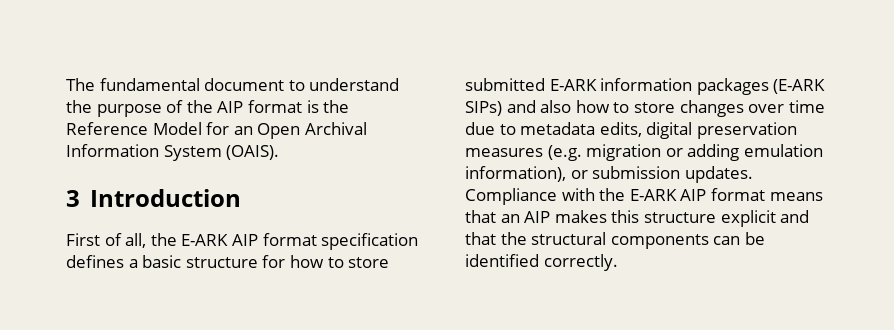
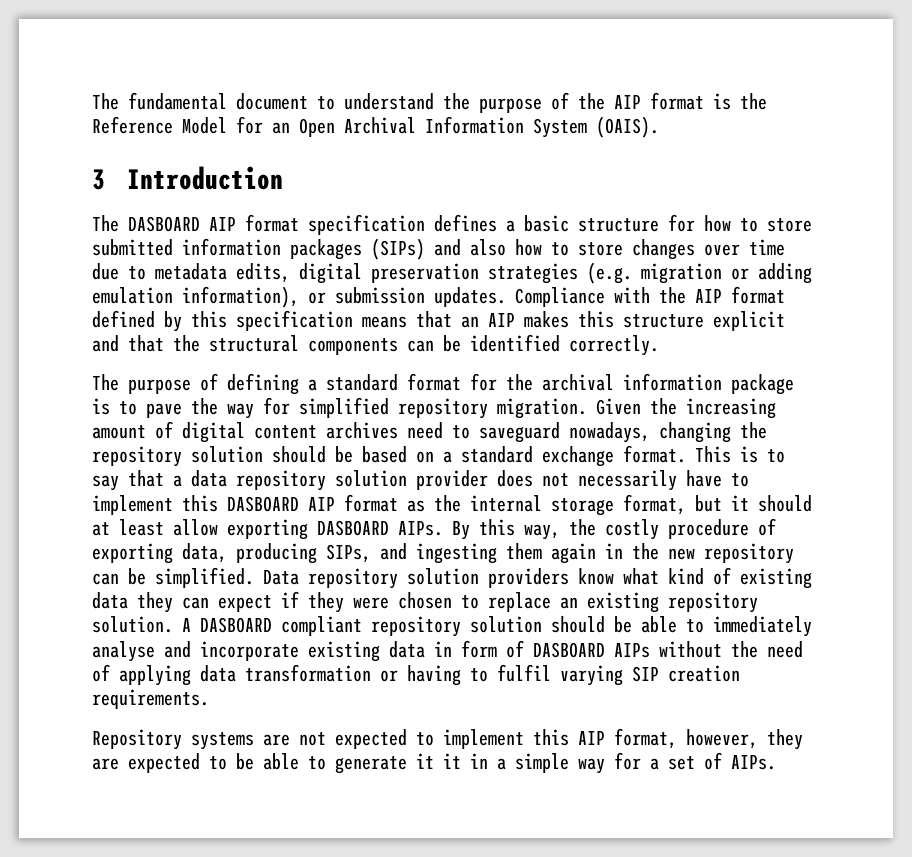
[66,233,229,248] First of all, the E-ARK -> [92,215,200,232] The DASBOARD
[549,79,597,91] E-ARK -> (173, 247) none
[773,79,826,94] [465,101,502,116] (E-ARK SIPs) -> [371,238,425,260] (SIPs)
[465,148,543,157] measures -> [488,263,578,284] strategies
[629,188,765,201] E-ARK AIP format -> [695,286,785,304] [92,310,353,332] AIP format defined by this specification
(618, 262) none -> [92,373,794,395] [92,397,776,419] [92,421,767,443] [92,445,785,467] [92,470,749,491] [92,494,812,516] [92,518,776,540] [92,543,794,564] [92,567,812,589] [92,591,758,613] [92,616,812,637] [92,640,803,662] [92,664,740,686] [92,689,209,709] [92,728,803,750] [92,752,776,774] // The purpose of defining a standard format for the archival information package is to pave the way for simplified repository migration. Given the increasing amount of digital content archives need to saveguard nowadays, changing the repository solution should be based on a standard exchange format. This is to say that a data repository solution provider does not necessarily have to implement this DASBOARD AIP format as the internal storage format, but it should at least allow exporting DASBOARD AIPs. By this way, the costly procedure of exporting data, producing SIPs, and ingesting them again in the new repository can be simplified. Data repository solution providers know what kind of existing data they can expect if they were chosen to replace an existing repository solution. A DASBOARD compliant repository solution should be able to immediately analyse and incorporate existing data in form of DASBOARD AIPs without the need of applying data transformation or having to fulfil varying SIP creation requirements. // Repository systems are not expected to implement this AIP format, however, they are expected to be able to generate it it in a simple way for a set of AIPs.

